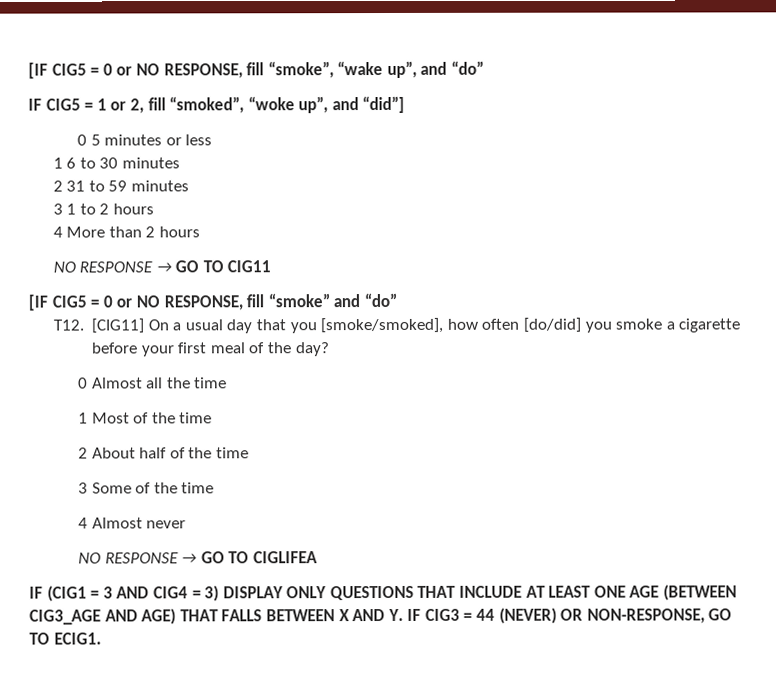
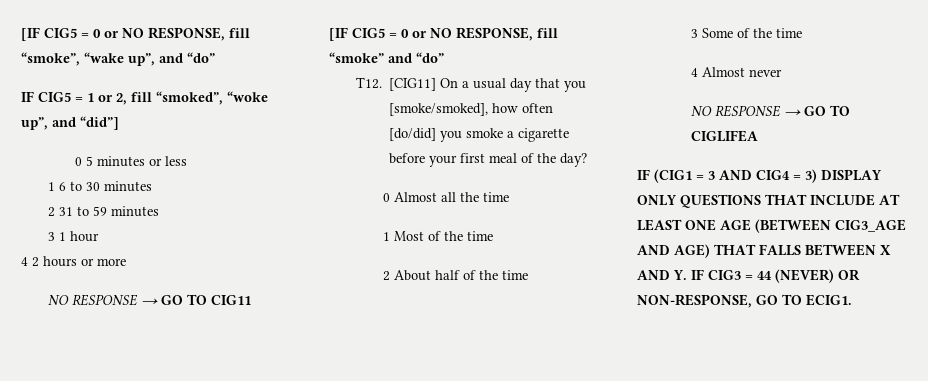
[79,203,154,215] [52,226,200,238] to 2 hours // 4 More than 2 hours -> [69,231,99,242] [21,256,126,267] hour // 4 2 hours or more

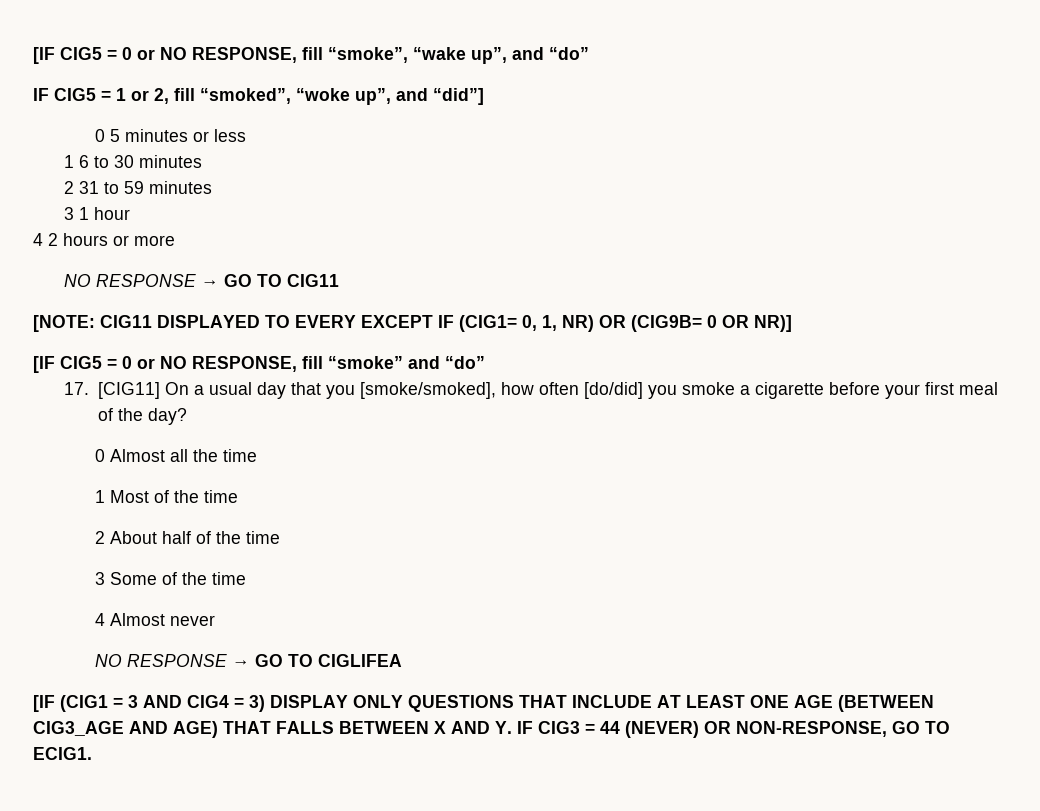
(251, 300) none -> [33,315,792,332] // [NOTE: CIG11 DISPLAYED TO EVERY EXCEPT IF (CIG1= 0, 1, NR) OR (CIG9B= 0 OR NR)]
[355,77,382,89] T12. -> [64,382,90,395] 17.
[637,169,650,180] IF -> [33,695,55,712] [IF

